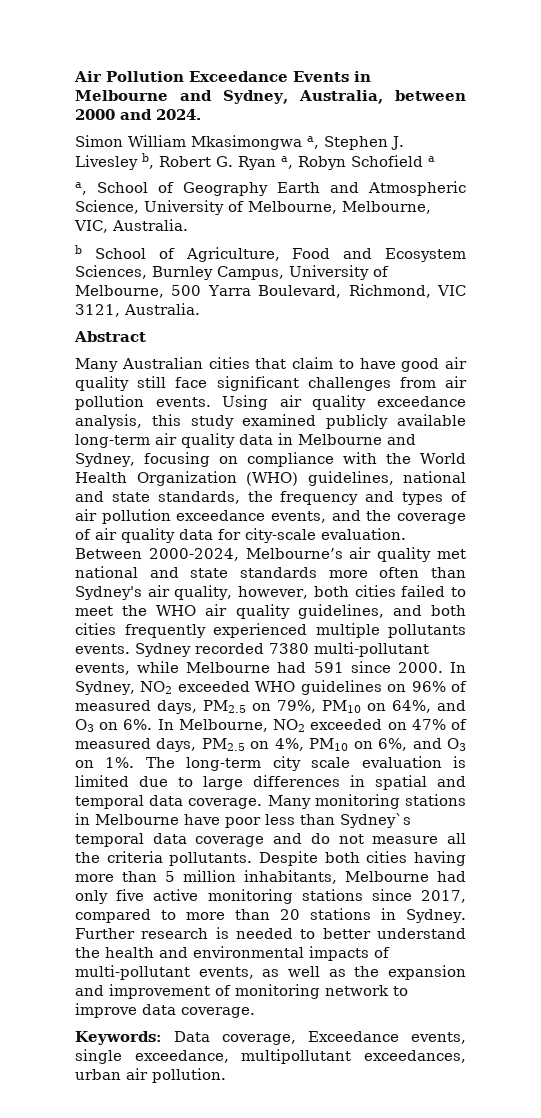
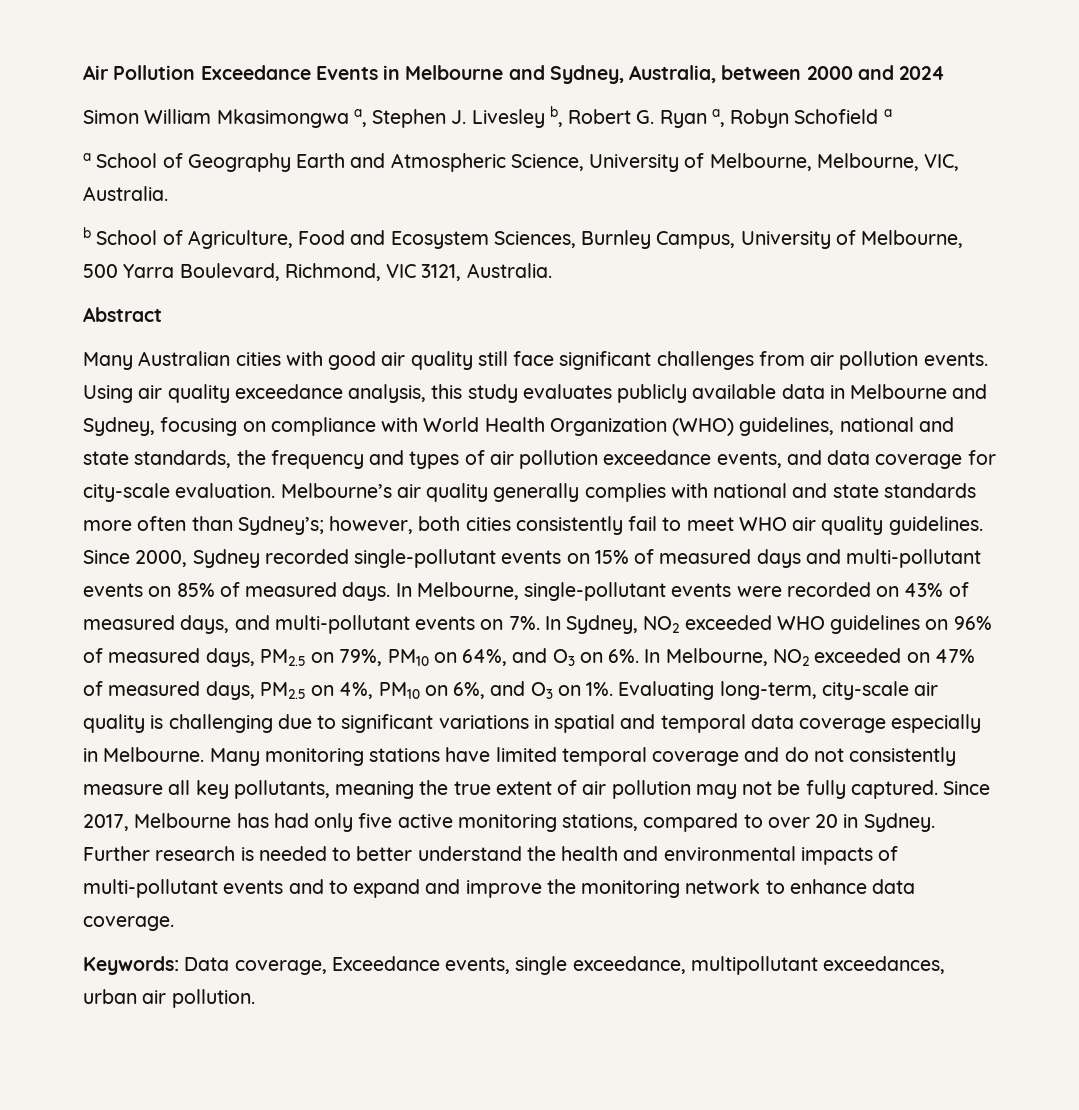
[156,109,201,120] 2024. -> [899,66,946,80] 2024
[75,182,87,195] a, -> [83,153,91,161] a
[255,357,396,369] that claim to have -> [285,351,323,366] with
[242,414,317,426] examined -> [522,384,612,399] evaluates
[75,433,235,448] long-term air quality -> (777, 391) none
[386,453,412,464] the -> (419, 424) none
[366,510,467,524] [75,528,213,543] the coverage of air quality data -> [827,450,963,469] data coverage
[75,548,239,561] Between 2000-2024, -> (276, 490) none
[437,549,467,559] met -> [493,483,708,502] generally complies with
[75,585,233,600] Sydney's air quality, -> [237,516,324,535] Sydney’s;
[401,585,446,597] failed -> [515,516,658,535] consistently fail
[122,605,148,616] the -> (734, 524) none
[297,604,466,619] [75,623,466,638] [75,642,429,657] [75,661,443,675] guidelines, and both cities frequently experienced multiple pollutants events. Sydney recorded 7380 multi-pollutant events, while Melbourne had 591 since 2000. -> [888,516,983,535] [83,549,982,568] [83,582,969,601] [83,615,540,634] guidelines. Since 2000, Sydney recorded single-pollutant events on 15% of measured days and multi-pollutant events on 85% of measured days. In Melbourne, single-pollutant events were recorded on 43% of measured days, and multi-pollutant events on 7%.
[145,756,466,771] [75,775,340,790] The long-term city scale evaluation is limited due to large differences -> [618,681,939,700] [83,714,529,733] Evaluating long-term, city-scale air quality is challenging due to significant variations
[188,794,466,809] [75,813,411,828] [75,833,187,847] coverage. Many monitoring stations in Melbourne have poor less than Sydney`s temporal data -> [799,714,982,733] [83,747,647,766] coverage especially in Melbourne. Many monitoring stations have limited temporal
(364, 839) none -> [849,747,957,766] consistently
[75,851,466,866] [75,870,429,884] the criteria pollutants. Despite both cities having more than 5 million inhabitants, Melbourne -> [195,780,991,799] [83,813,269,831] key pollutants, meaning the true extent of air pollution may not be fully captured. Since 2017, Melbourne has
[301,889,466,903] [75,908,372,923] stations since 2017, compared to more than 20 stations -> [562,813,839,832] stations, compared to over 20
[198,965,466,980] [75,984,231,999] events, as well as the expansion and improvement of -> [223,879,576,898] events and to expand and improve the
[75,1003,137,1018] improve -> [789,879,867,894] enhance

